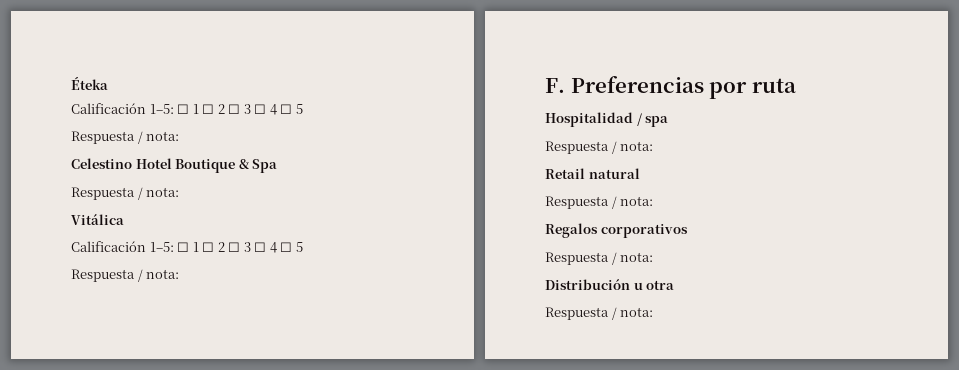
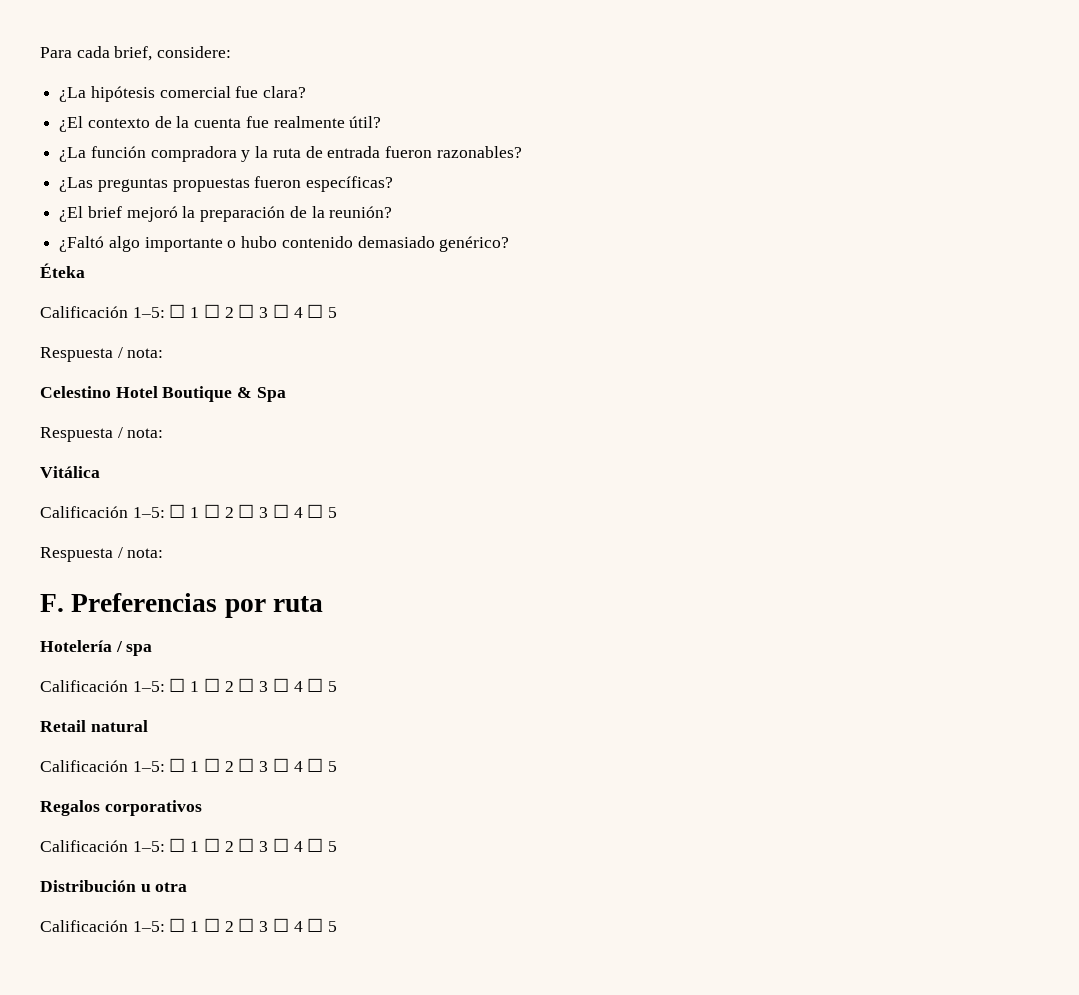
(71, 83) none -> [40,46,232,61] [59,86,307,102] [59,116,382,132] [59,146,522,162] [59,176,394,192] [59,206,393,222] [59,236,510,252] Para cada brief, considere: // ¿La hipótesis comercial fue clara? // ¿El contexto de la cuenta fue realmente útil? // ¿La función compradora y la ruta de entrada fueron razonables? // ¿Las preguntas propuestas fueron específicas? // ¿El brief mejoró la preparación de la reunión? // ¿Faltó algo importante o hubo contenido demasiado genérico? //
[545,112,633,127] Hospitalidad -> [40,640,112,652] Hotelería
[545,141,654,154] [545,168,640,179] [545,196,654,209] [545,223,688,238] [545,252,654,265] [545,279,675,290] [545,307,654,320] Respuesta / nota: // Retail natural // Respuesta / nota: // Regalos corporativos // Respuesta / nota: // Distribución u otra // Respuesta / nota: -> [40,678,337,692] [40,720,148,732] [40,758,337,772] [40,800,202,816] [40,838,337,852] [40,880,188,892] [40,918,337,932] Calificación 1–5: ☐ 1 ☐ 2 ☐ 3 ☐ 4 ☐ 5 // Retail natural // Calificación 1–5: ☐ 1 ☐ 2 ☐ 3 ☐ 4 ☐ 5 // Regalos corporativos // Calificación 1–5: ☐ 1 ☐ 2 ☐ 3 ☐ 4 ☐ 5 // Distribución u otra // Calificación 1–5: ☐ 1 ☐ 2 ☐ 3 ☐ 4 ☐ 5

